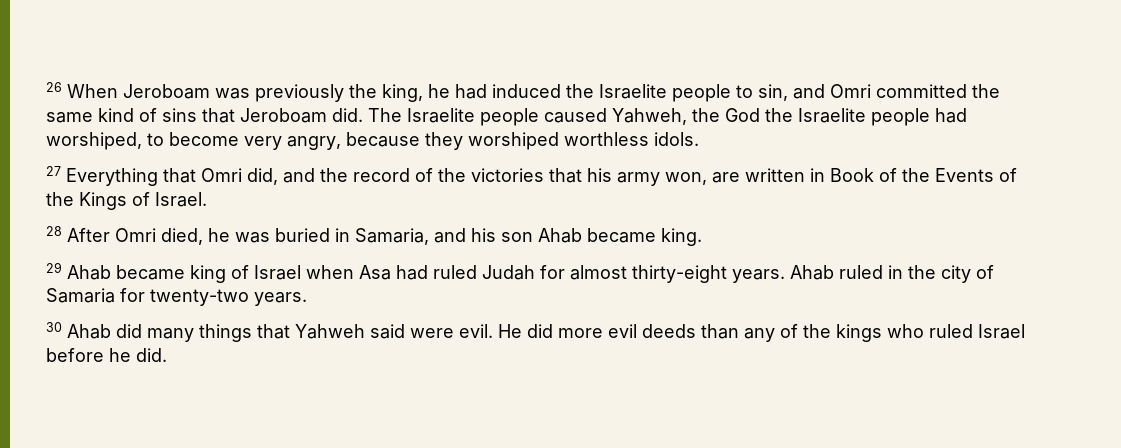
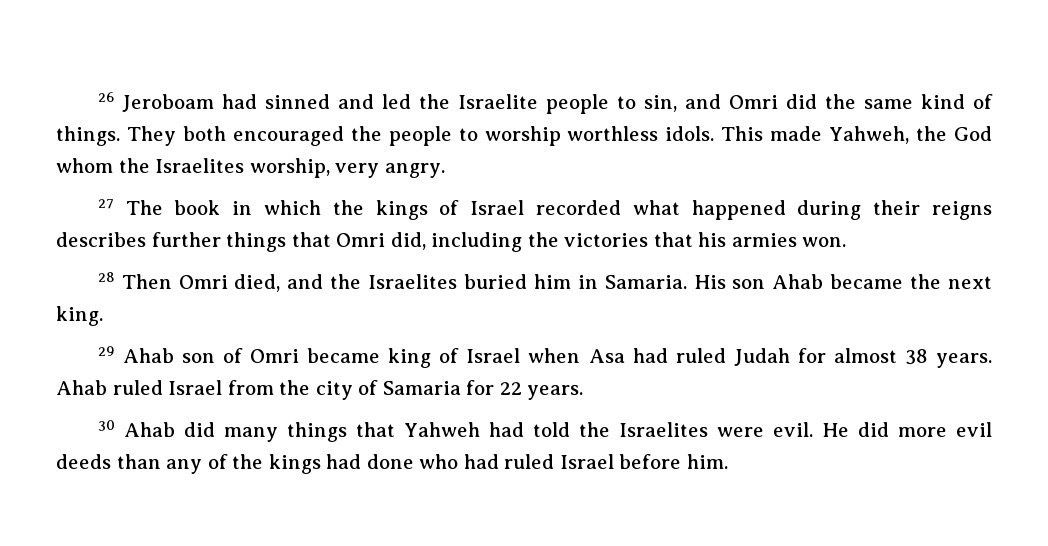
[67,84,561,102] When Jeroboam was previously the king, he had induced -> [121,94,411,112] Jeroboam had sinned and led
[876,84,967,98] committed -> [785,94,817,109] did
[162,108,967,126] [46,132,699,150] [46,166,1017,186] [46,192,207,210] sins that Jeroboam did. The Israelite people caused Yahweh, the God the Israelite people had worshiped, to become very angry, because they worshiped worthless idols. // 27 Everything that Omri did, and the record of the victories that his army won, are written in Book of the Events of the Kings of Israel. -> [56,126,992,146] [56,158,445,178] [97,199,993,220] [56,232,847,252] things. They both encouraged the people to worship worthless idols. This made Yahweh, the God whom the Israelites worship, very angry. // 27 The book in which the kings of Israel recorded what happened during their reigns describes further things that Omri did, including the victories that his armies won.
[67,228,110,242] After -> [121,274,172,289] Then
[208,228,496,245] he was buried in Samaria, and his -> [287,274,726,289] and the Israelites buried him in Samaria. His
(656, 235) none -> [910,274,993,289] the next
(111, 272) none -> [181,348,300,363] son of Omri
[632,265,727,283] thirty-eight -> [904,349,928,365] 38
[888,265,903,279] in -> [168,380,274,395] Israel from
[150,289,249,306] twenty-two -> [499,382,522,395] 22
[370,324,405,339] said -> [488,422,708,437] had told the Israelites
[887,324,924,338] who -> [326,454,499,469] had done who had
[109,348,167,362] he did. -> [686,454,728,469] him.

